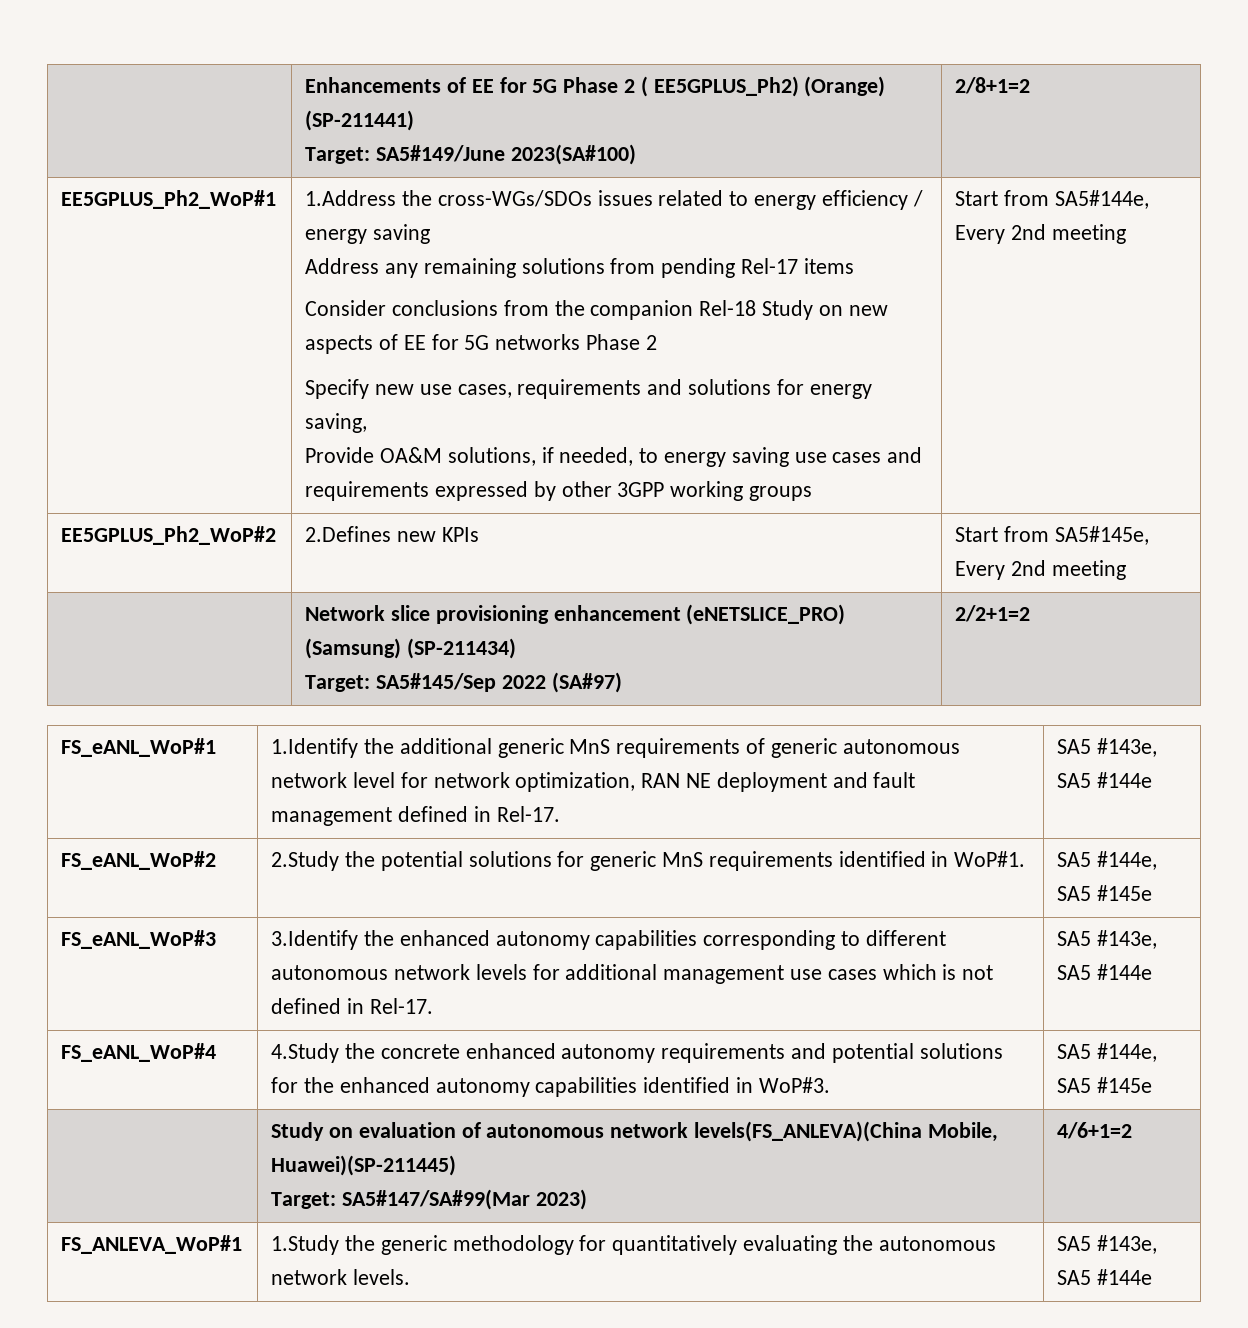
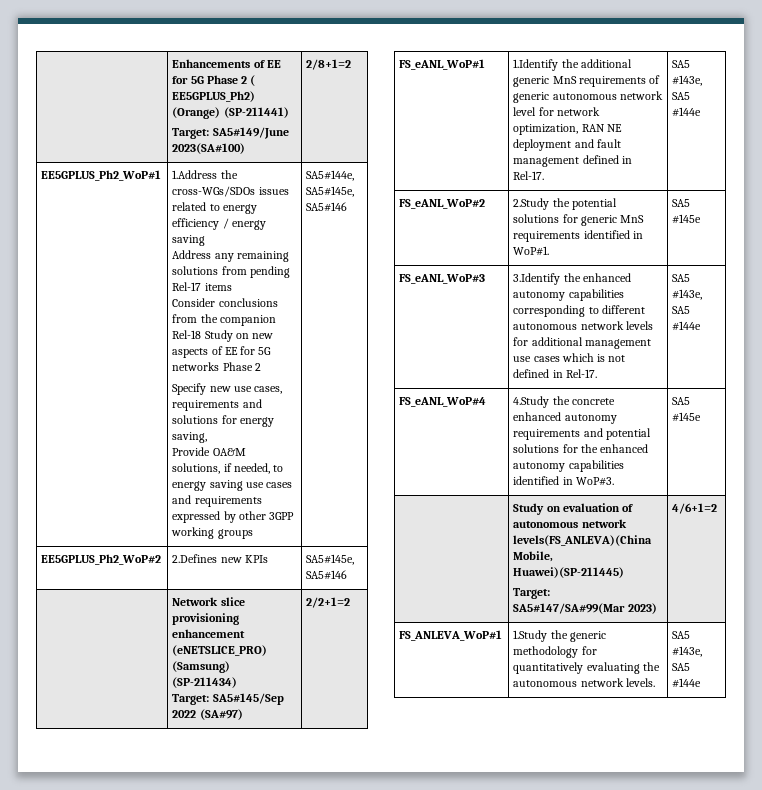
[955,190,1149,209] [955,224,1126,244] [61,526,277,545] [305,526,479,542] [955,526,1149,545] [955,560,1126,580] Start from SA5#144e, Every 2nd meeting // EE5GPLUS_Ph2_WoP#2 | 2.Defines new KPIs | Start from SA5#145e, Every 2nd meeting -> [306,170,355,181] [306,186,355,197] [306,202,348,212] [41,554,162,565] [172,554,268,563] [306,554,355,565] [306,570,348,580] SA5#144e, SA5#145e, SA5#146 // EE5GPLUS_Ph2_WoP#2 | 2.Defines new KPIs | SA5#145e, SA5#146
[1097,851,1158,870] [1057,886,1092,901] #144e, SA5 -> (691, 203) none
[1097,1043,1158,1062] [1057,1078,1092,1093] #144e, SA5 -> (691, 401) none

